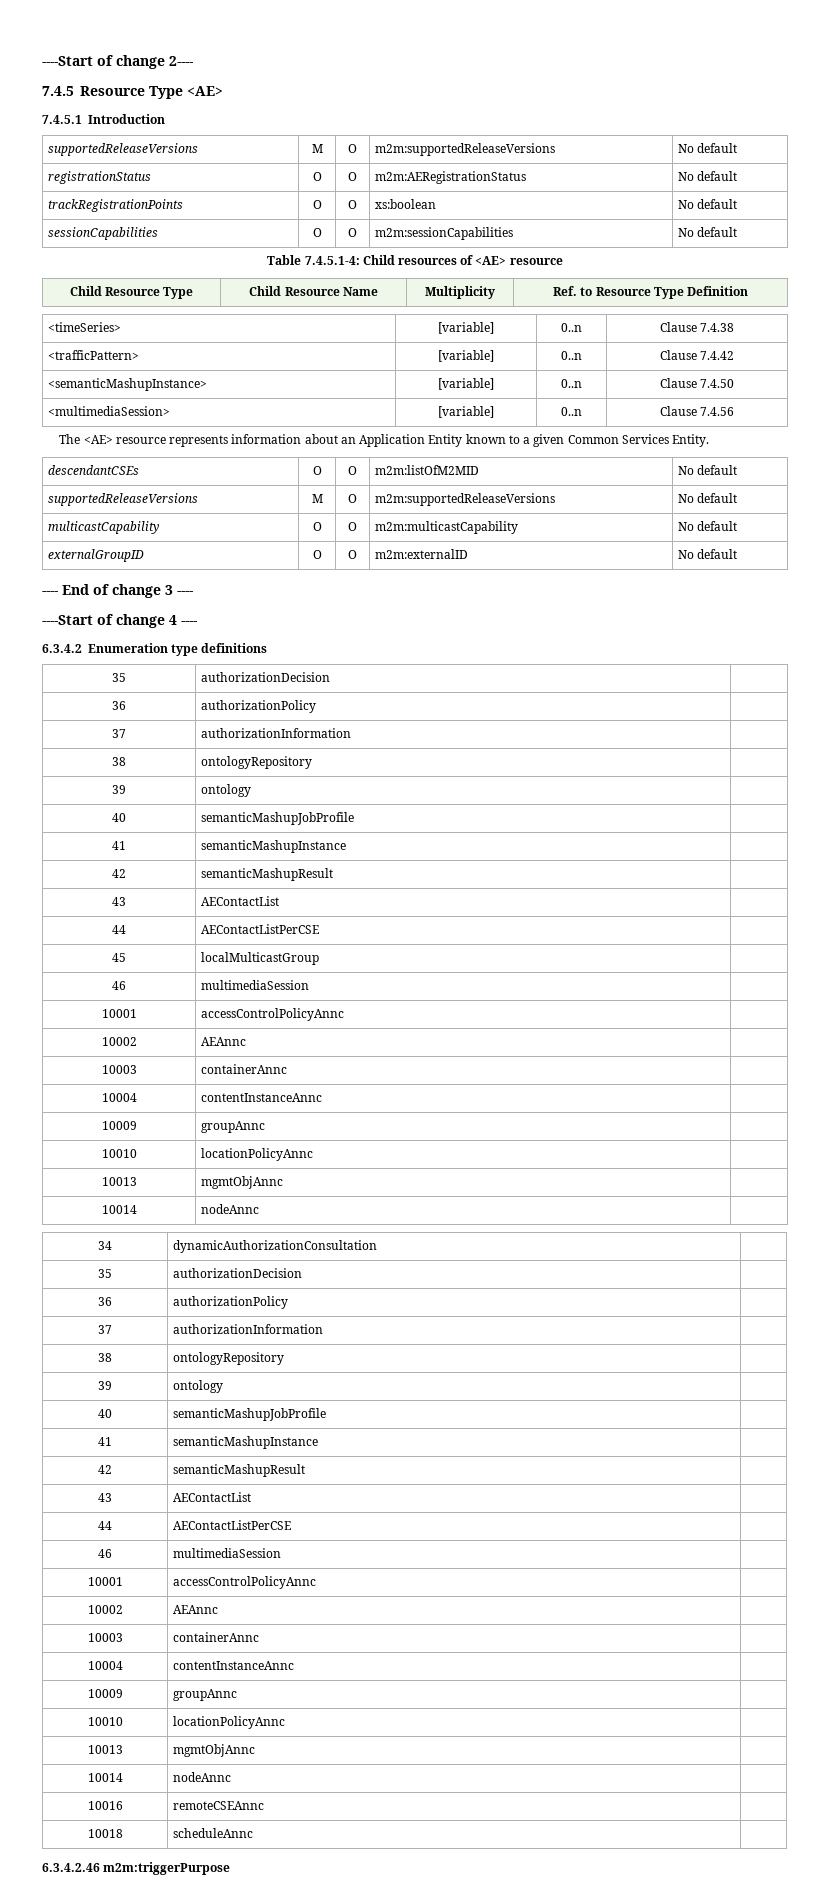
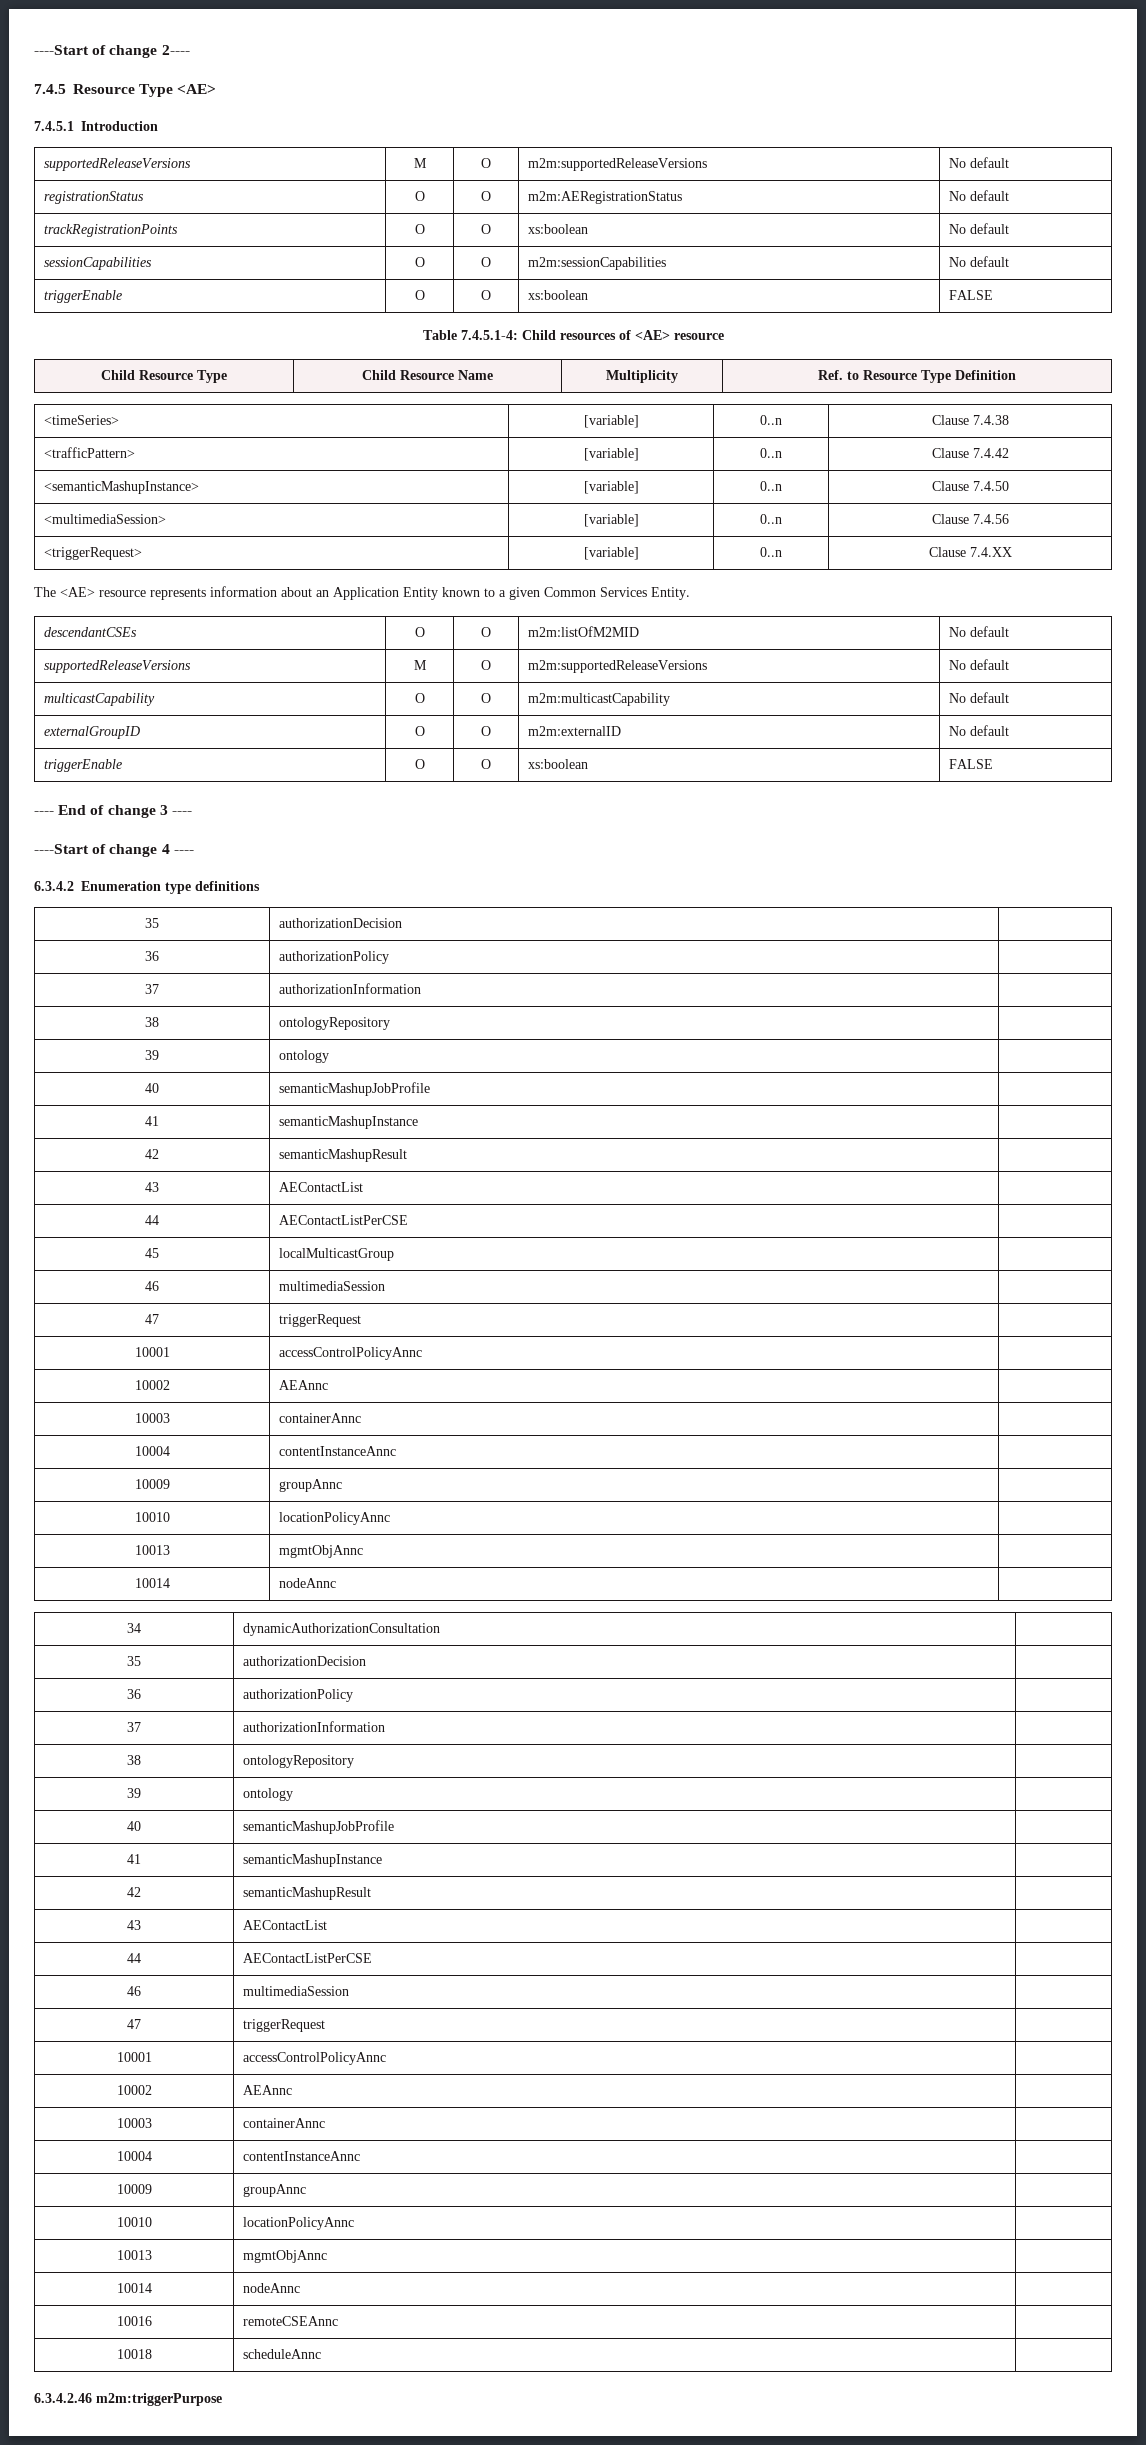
(738, 232) none -> [43,290,122,303] [414,290,425,300] [481,290,491,300] [527,290,588,300] [948,290,993,300] // triggerEnable | O | O | xs:boolean | FALSE
(735, 411) none -> [43,547,142,560] [583,547,639,560] [759,547,782,557] [928,547,1012,557] // <triggerRequest> | [variable] | 0..n | Clause 7.4.XX
(738, 554) none -> [43,759,122,772] [414,759,425,769] [481,759,491,769] [527,759,588,769] [948,759,993,769] // triggerEnable | O | O | xs:boolean | FALSE
(309, 985) none -> [145,1314,159,1324] [278,1314,361,1327] // 47 | triggerRequest |
(281, 1553) none -> [127,2019,141,2029] [242,2019,325,2032] // 47 | triggerRequest |

